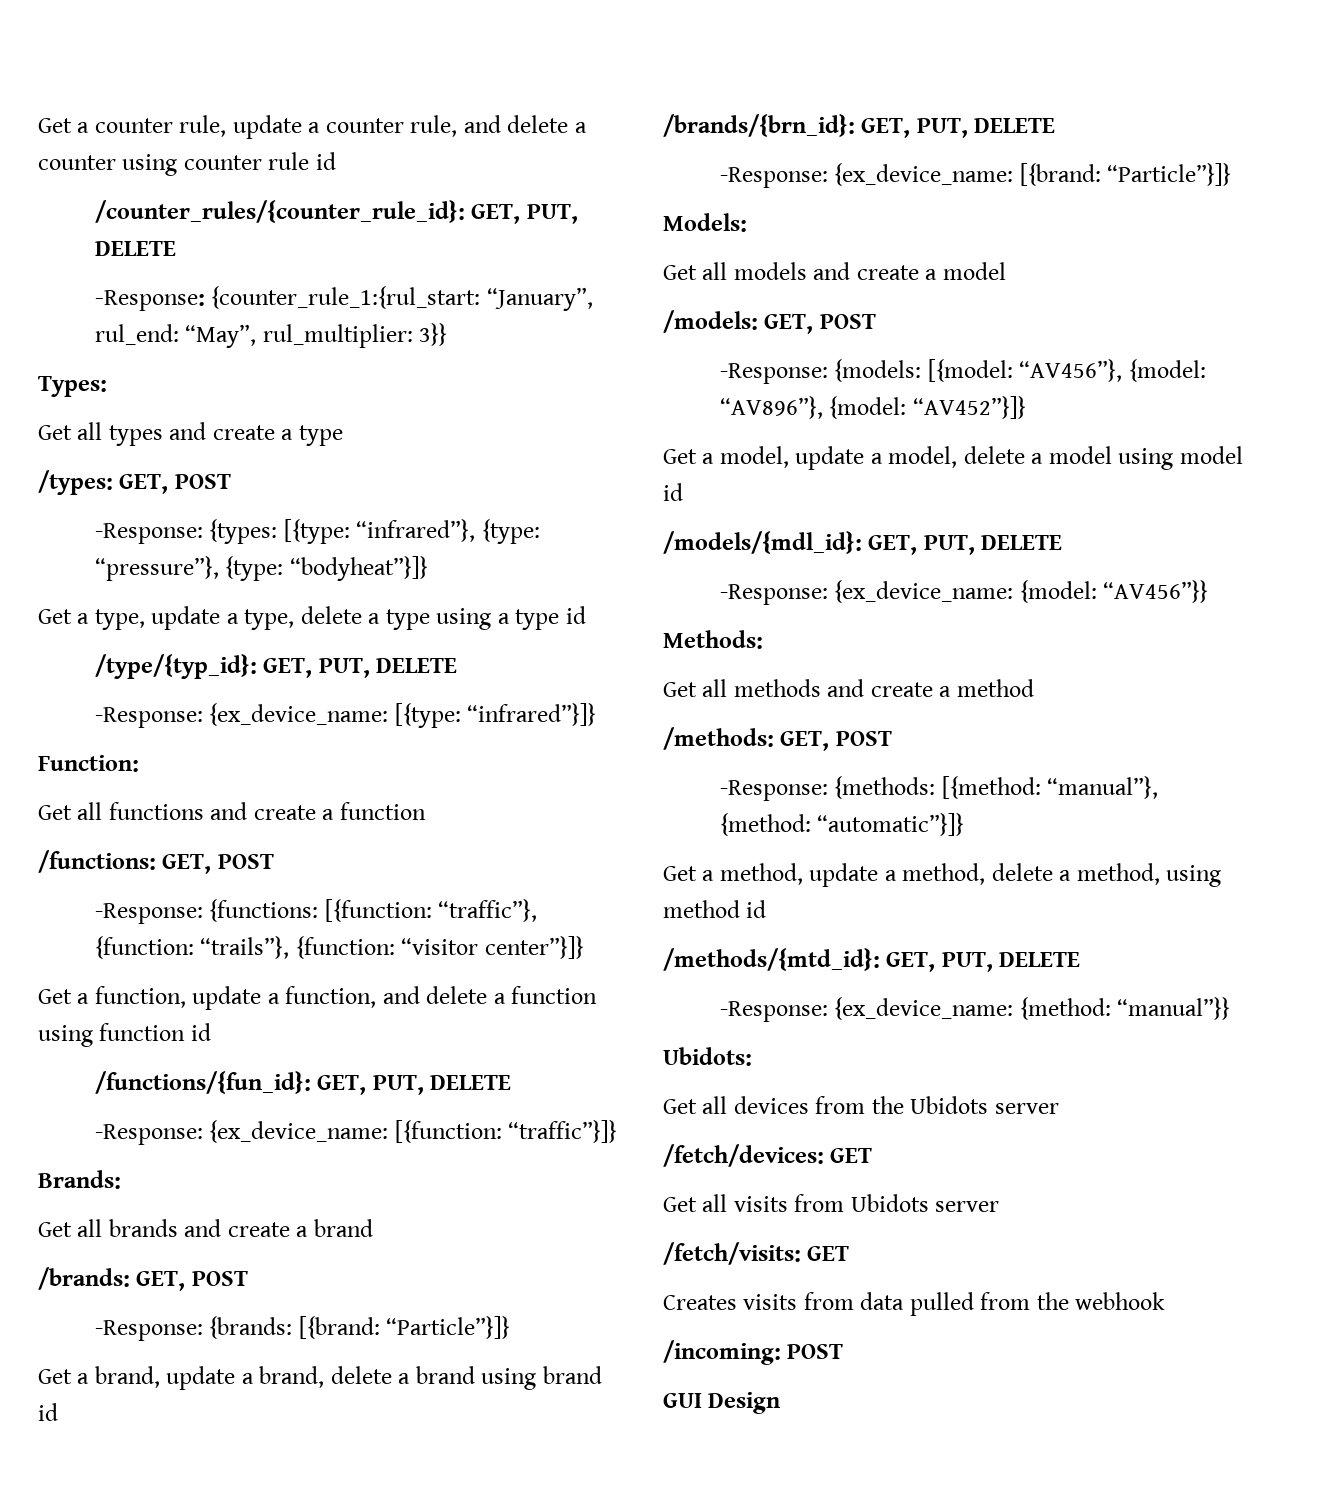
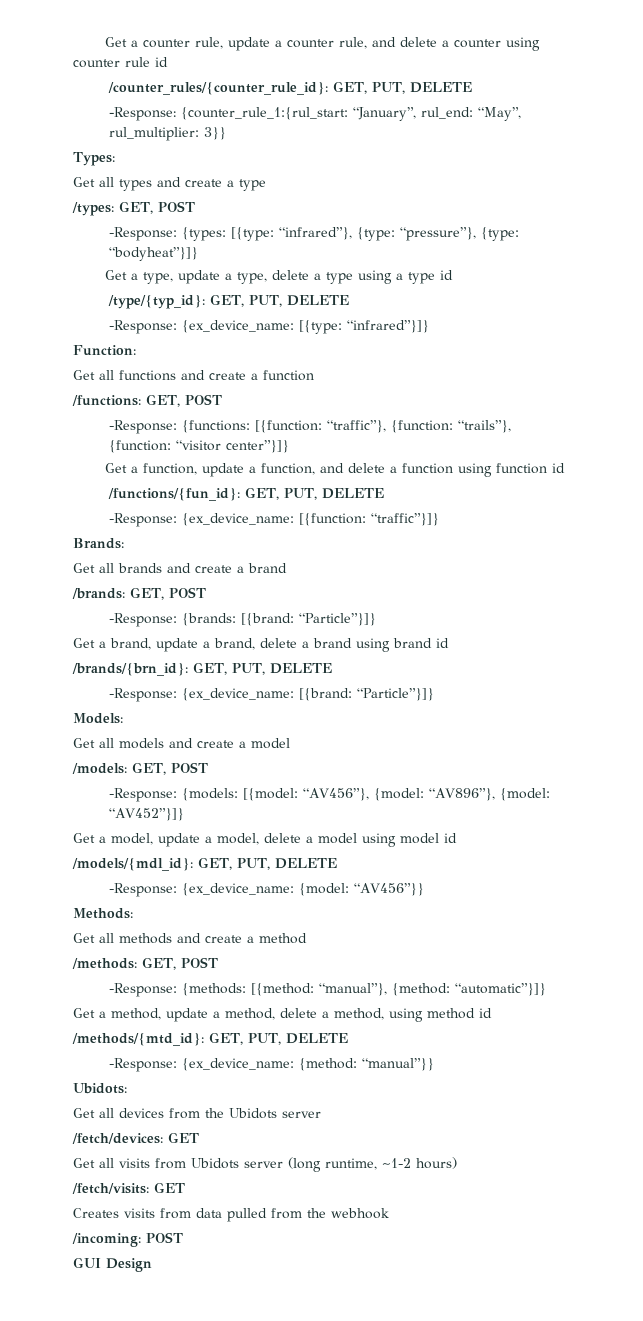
(1000, 1206) none -> [288,1157,457,1172] (long runtime, ~1-2 hours)

